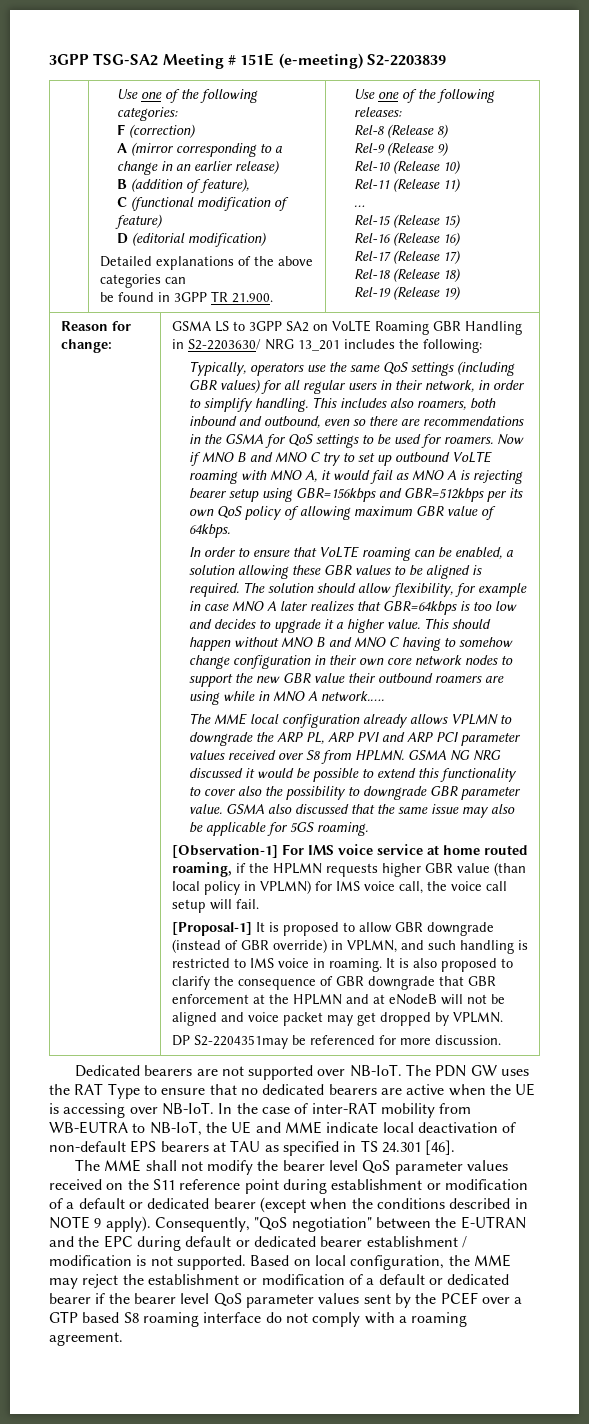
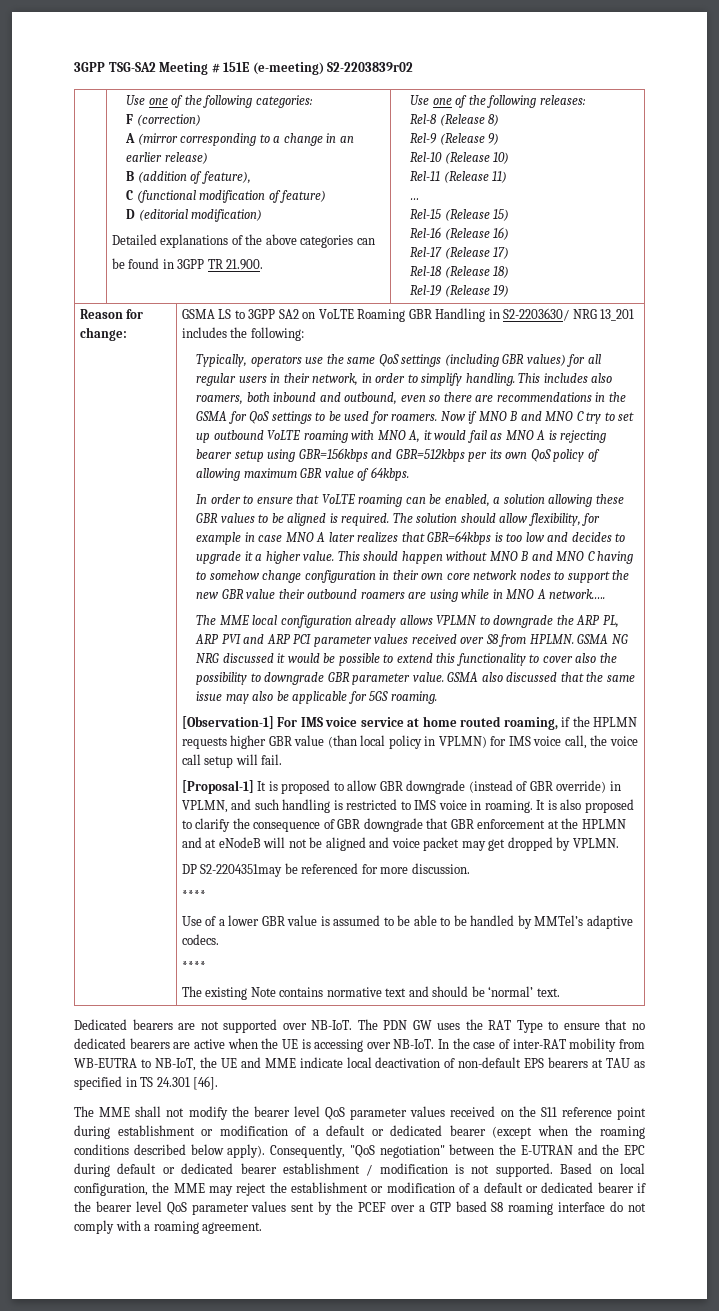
[366,54,446,66] S2-2203839 -> [327,62,414,72] S2-2203839r02
(501, 1040) none -> [181,890,206,900] [181,915,633,929] [181,934,219,945] [181,961,206,971] [181,986,560,1000] // **** // Use of a lower GBR value is assumed to be able to be handled by MMTel’s adaptive codecs. // **** // The existing Note contains normative text and should be ‘normal’ text.
(373, 1203) none -> [600,1126,646,1139] roaming
[514,1198,528,1209] [49,1216,102,1229] in NOTE 9 -> [190,1144,224,1155] below

